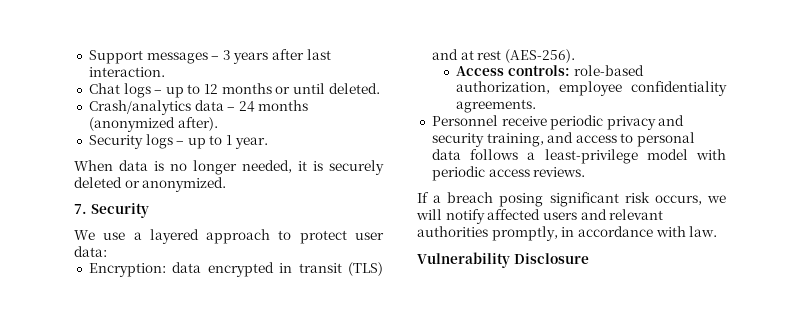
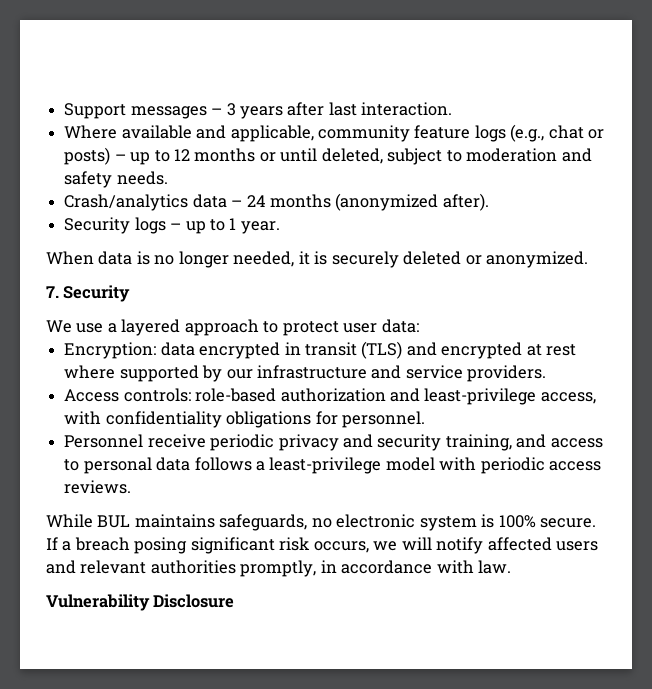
[88,83,151,98] Chat logs -> [64,124,605,142] [64,147,111,165] Where available and applicable, community feature logs (e.g., chat or posts)
[328,83,380,94] deleted. -> [321,148,592,165] [64,171,168,188] deleted, subject to moderation and safety needs.
(458, 54) none -> [441,342,523,359] encrypted
[504,49,575,63] [456,65,644,76] [456,81,728,96] [456,99,537,113] (AES-256). // Access controls: role-based authorization, employee confidentiality agreements. -> [64,365,547,382] [64,388,596,405] [64,411,425,428] where supported by our infrastructure and service providers. // Access controls: role-based authorization and least-privilege access, with confidentiality obligations for personnel.
(586, 172) none -> [46,514,597,531] While BUL maintains safeguards, no electronic system is 100% secure.

